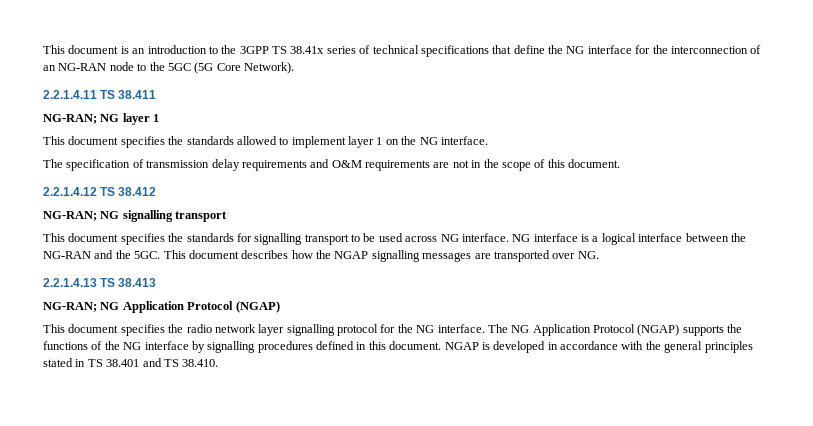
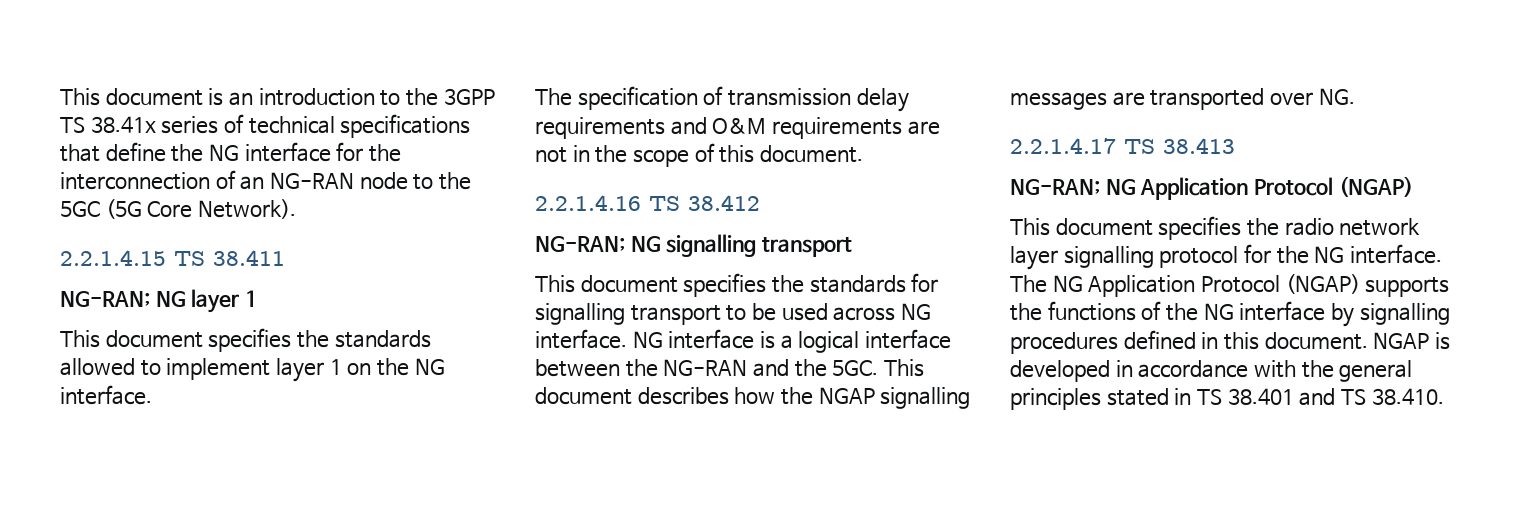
[43,90,97,99] 2.2.1.4.11 -> [60,250,166,266] 2.2.1.4.15
[43,187,97,196] 2.2.1.4.12 -> [535,195,641,211] 2.2.1.4.16
[43,278,97,287] 2.2.1.4.13 -> [1010,138,1116,154] 2.2.1.4.17

